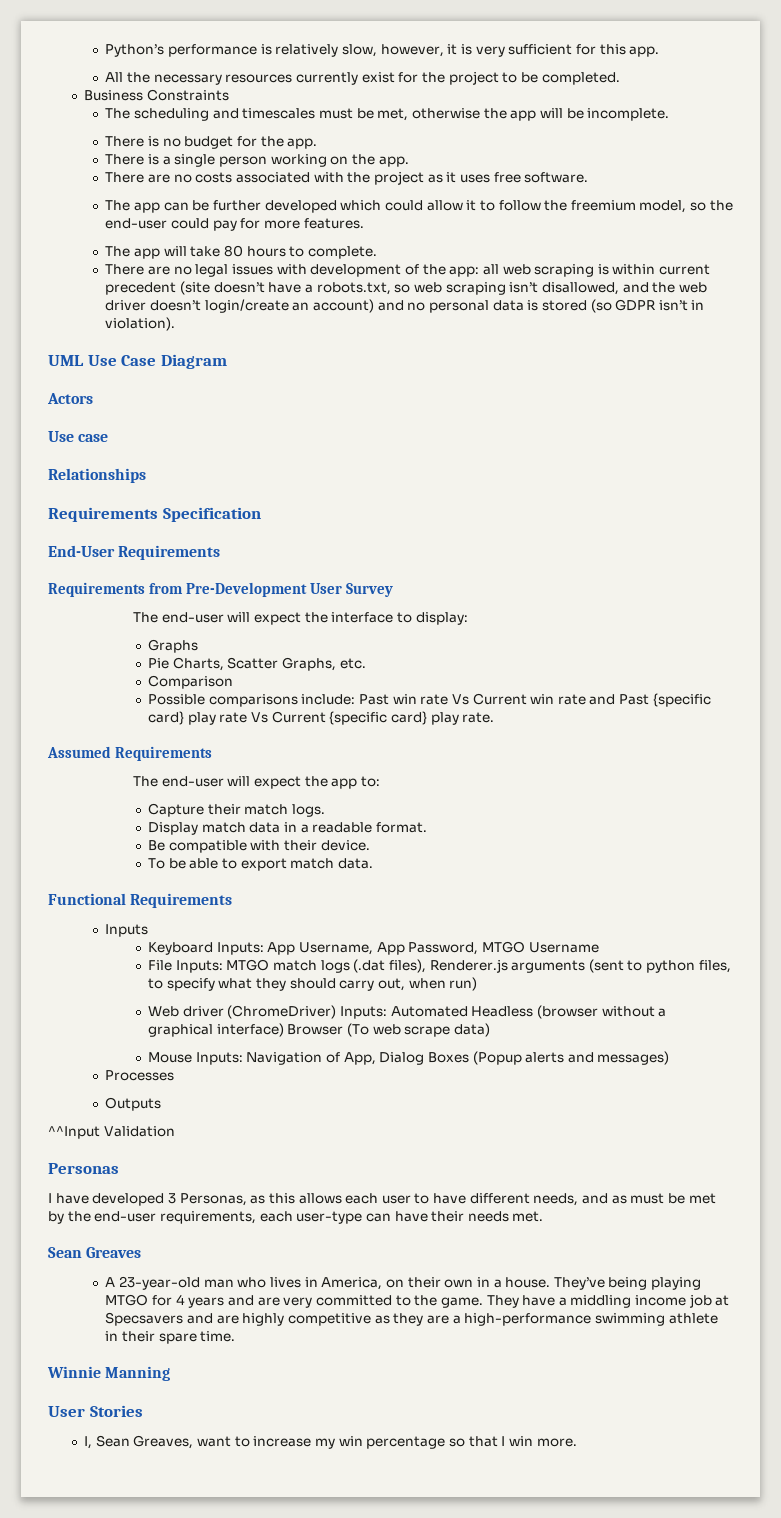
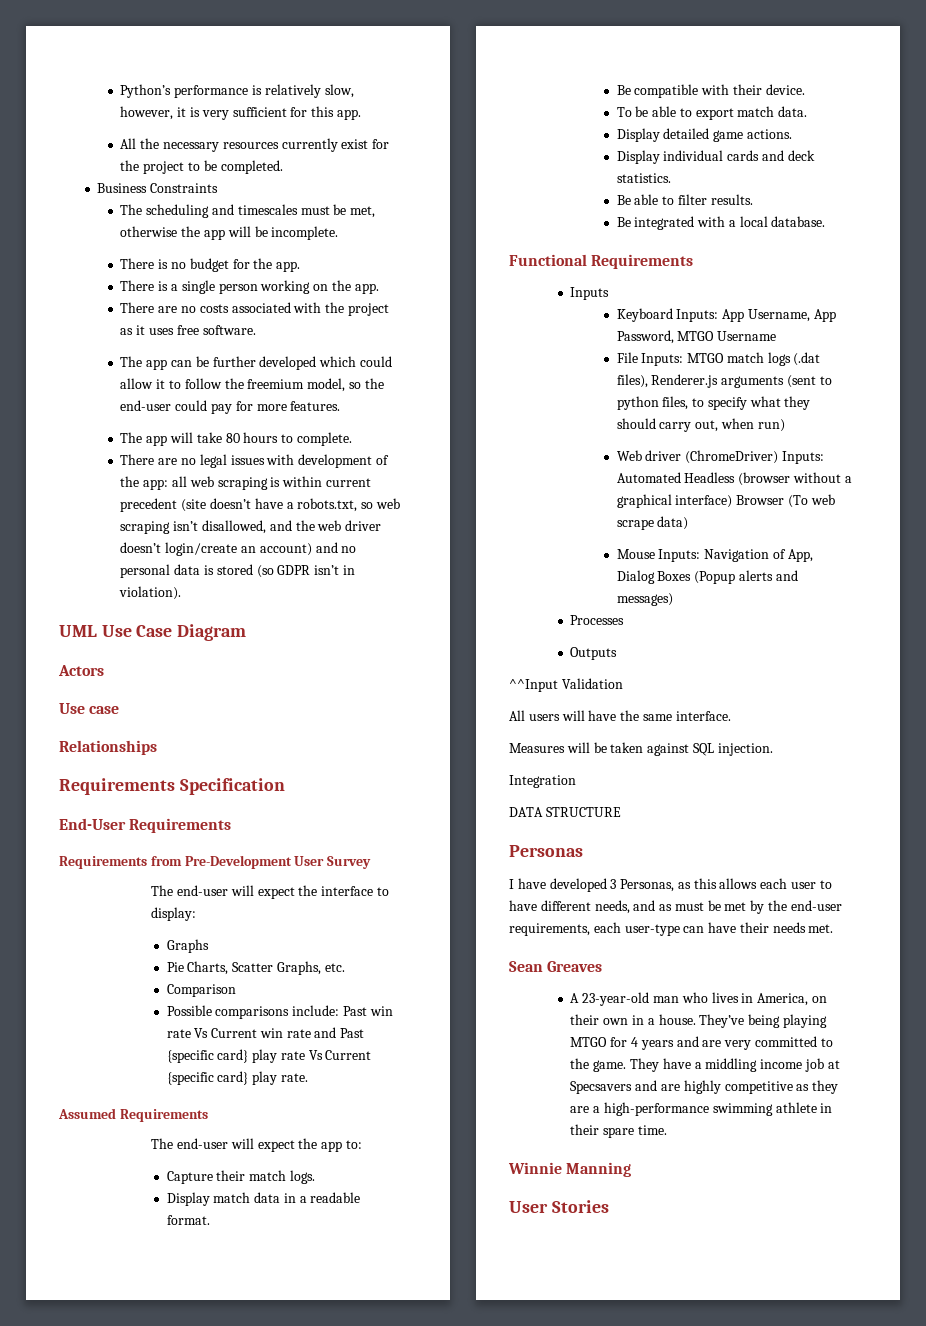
(373, 863) none -> [616,128,792,142] [616,150,815,164] [616,173,671,183] [616,194,753,205] [616,216,826,230] // Display detailed game actions. // Display individual cards and deck statistics. // Be able to filter results. // Be integrated with a local database.
(175, 1131) none -> [509,710,731,721] [509,742,773,756] [509,775,576,788] [509,807,621,817] // All users will have the same interface. // Measures will be taken against SQL injection. // Integration // DATA STRUCTURE
[84,1435,577,1449] // I, Sean Greaves, want to increase my win percentage so that I win more. -> (609, 1206) none

